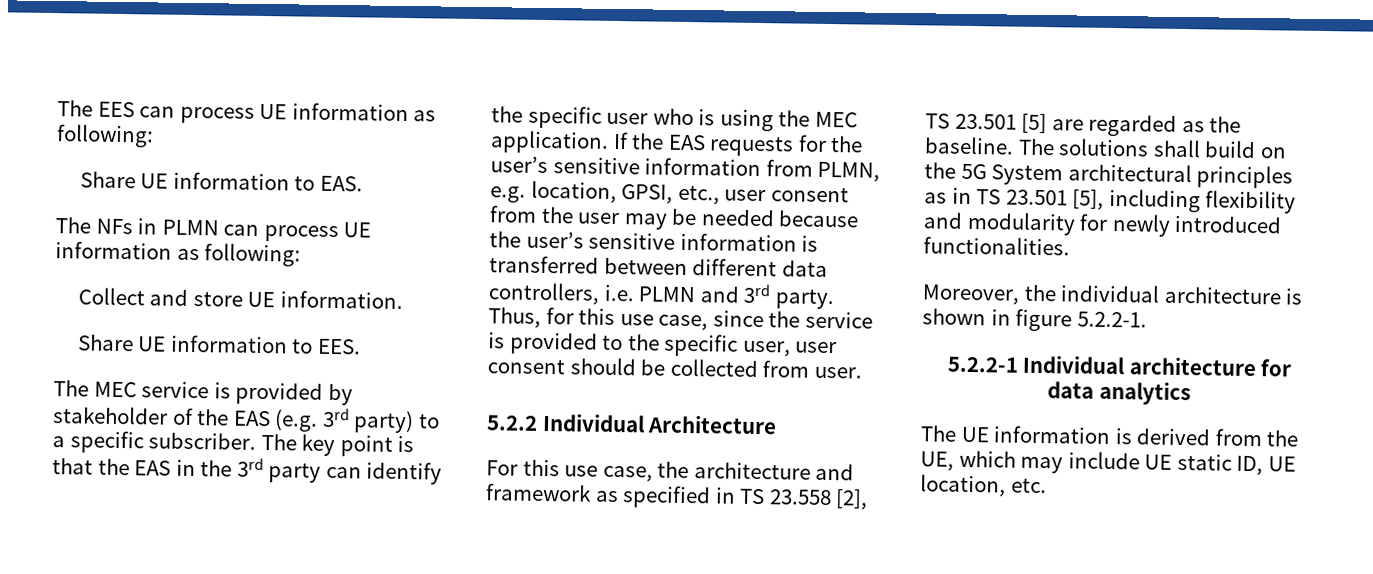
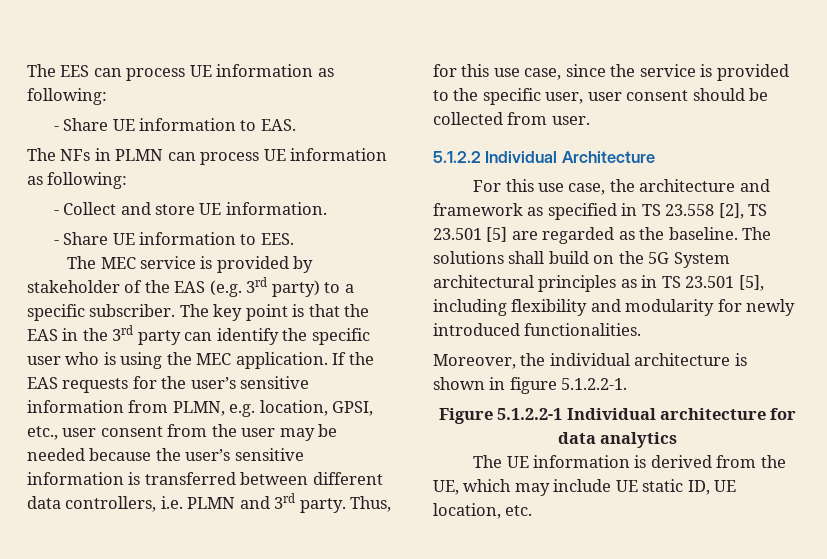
(154, 136) none -> [53,126,59,131] -
(302, 255) none -> [53,210,59,215] -
(403, 299) none -> [53,240,59,245] -
[486,415,538,431] 5.2.2 -> [433,151,481,163] 5.1.2.2
[1076,311,1147,328] [946,356,1019,373] 5.2.2-1. // 5.2.2-1 -> [561,378,628,390] [438,408,563,424] 5.1.2.2-1. // Figure 5.1.2.2-1

